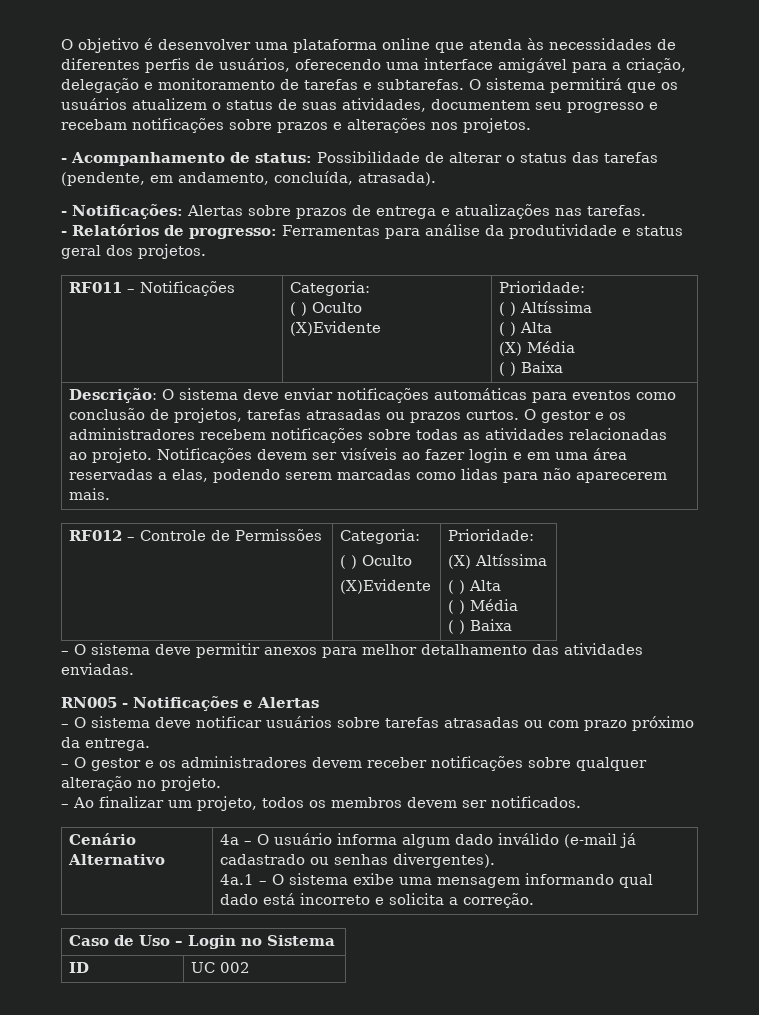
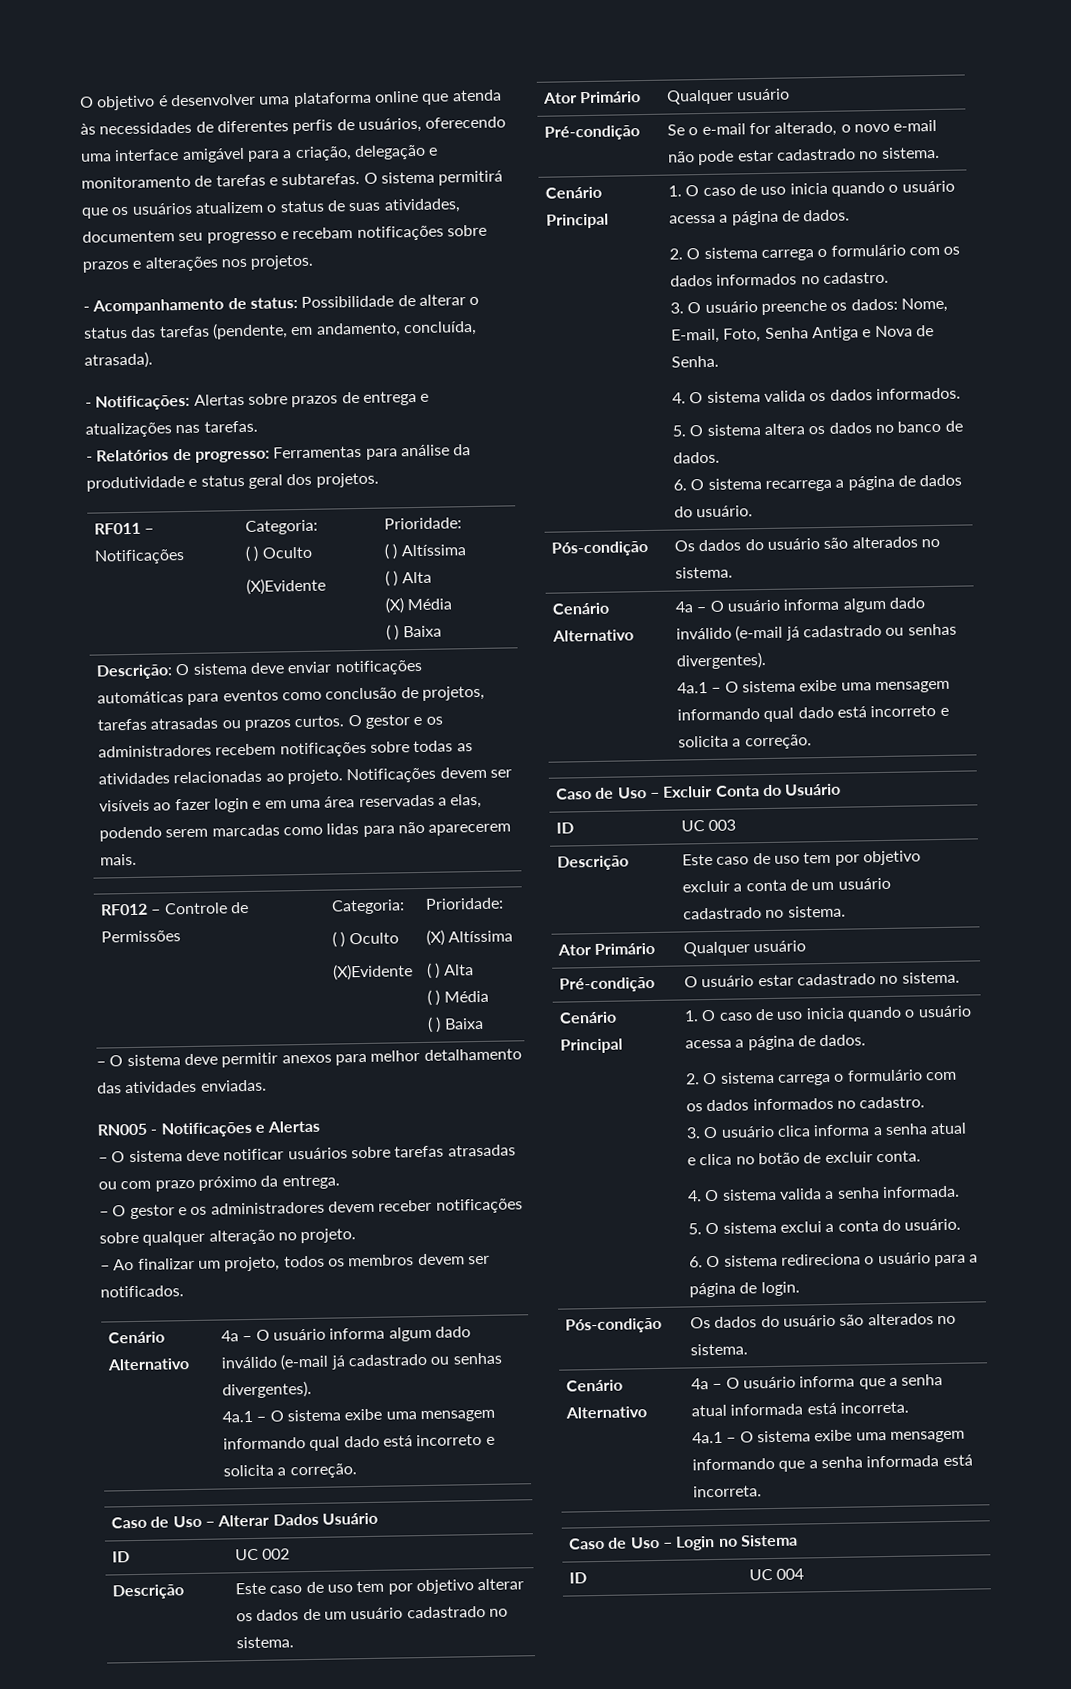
(535, 900) none -> [111,1512,378,1529] [112,1551,131,1563] [235,1548,291,1561] [112,1584,185,1600] [235,1578,525,1595] [236,1605,508,1622] [236,1636,295,1649] [543,91,642,104] [666,88,791,105] [544,125,641,141] [667,119,938,137] [668,146,940,166] [545,186,603,199] [546,213,610,229] [668,180,955,197] [669,209,851,226] [669,244,961,262] [670,271,890,287] [670,297,948,316] [671,325,934,344] [671,355,720,368] [672,387,961,404] [672,420,963,437] [673,451,721,464] [673,474,963,492] [674,505,754,518] [551,540,650,557] [674,536,940,552] [675,566,734,579] [552,602,611,615] [552,629,635,642] [675,597,925,613] [676,623,957,642] [676,651,767,670] [677,679,950,694] [677,705,949,723] [678,734,812,750] [556,783,842,800] [556,822,575,834] [681,819,737,832] [557,855,630,871] [682,850,921,866] [682,877,891,893] [683,905,846,920] [557,942,656,956] [683,940,807,957] [559,976,656,993] [684,971,960,988] [559,1011,618,1024] [560,1038,624,1054] [684,1005,972,1022] [685,1034,867,1051] [685,1069,957,1086] [686,1096,926,1112] [686,1122,968,1139] [687,1150,921,1166] [687,1185,960,1202] [688,1218,962,1235] [689,1252,979,1268] [689,1281,800,1298] [565,1317,663,1334] [690,1313,956,1329] [690,1343,749,1356] [566,1379,624,1392] [565,1406,648,1419] [691,1374,944,1390] [691,1401,910,1417] [692,1429,965,1444] [692,1454,973,1472] [693,1485,763,1498] // Caso de Uso – Alterar Dados Usuário // ID | UC 002 // Descrição | Este caso de uso tem por objetivo alterar os dados de um usuário cadastrado no sistema. // Ator Primário | Qualquer usuário // Pré-condição | Se o e-mail for alterado, o novo e-mail não pode estar cadastrado no sistema. // Cenário Principal | 1. O caso de uso inicia quando o usuário acessa a página de dados. // 2. O sistema carrega o formulário com os dados informados no cadastro. // 3. O usuário preenche os dados: Nome, E-mail, Foto, Senha Antiga e Nova de Senha. // 4. O sistema valida os dados informados. // 5. O sistema altera os dados no banco de dados. // 6. O sistema recarrega a página de dados do usuário. // Pós-condição | Os dados do usuário são alterados no sistema. // Cenário Alternativo | 4a – O usuário informa algum dado inválido (e-mail já cadastrado ou senhas divergentes). // 4a.1 – O sistema exibe uma mensagem informando qual dado está incorreto e solicita a correção. // Caso de Uso – Excluir Conta do Usuário // ID | UC 003 // Descrição | Este caso de uso tem por objetivo excluir a conta de um usuário cadastrado no sistema. // Ator Primário | Qualquer usuário // Pré-condição | O usuário estar cadastrado no sistema. // Cenário Principal | 1. O caso de uso inicia quando o usuário acessa a página de dados. // 2. O sistema carrega o formulário com os dados informados no cadastro. // 3. O usuário clica informa a senha atual e clica no botão de excluir conta. // 4. O sistema valida a senha informada. // 5. O sistema exclui a conta do usuário. // 6. O sistema redireciona o usuário para a página de login. // Pós-condição | Os dados do usuário são alterados no sistema. // Cenário Alternativo | 4a – O usuário informa que a senha atual informada está incorreta. // 4a.1 – O sistema exibe uma mensagem informando que a senha informada está incorreta.
[220,962,251,973] 002 -> [776,1568,805,1580] 004

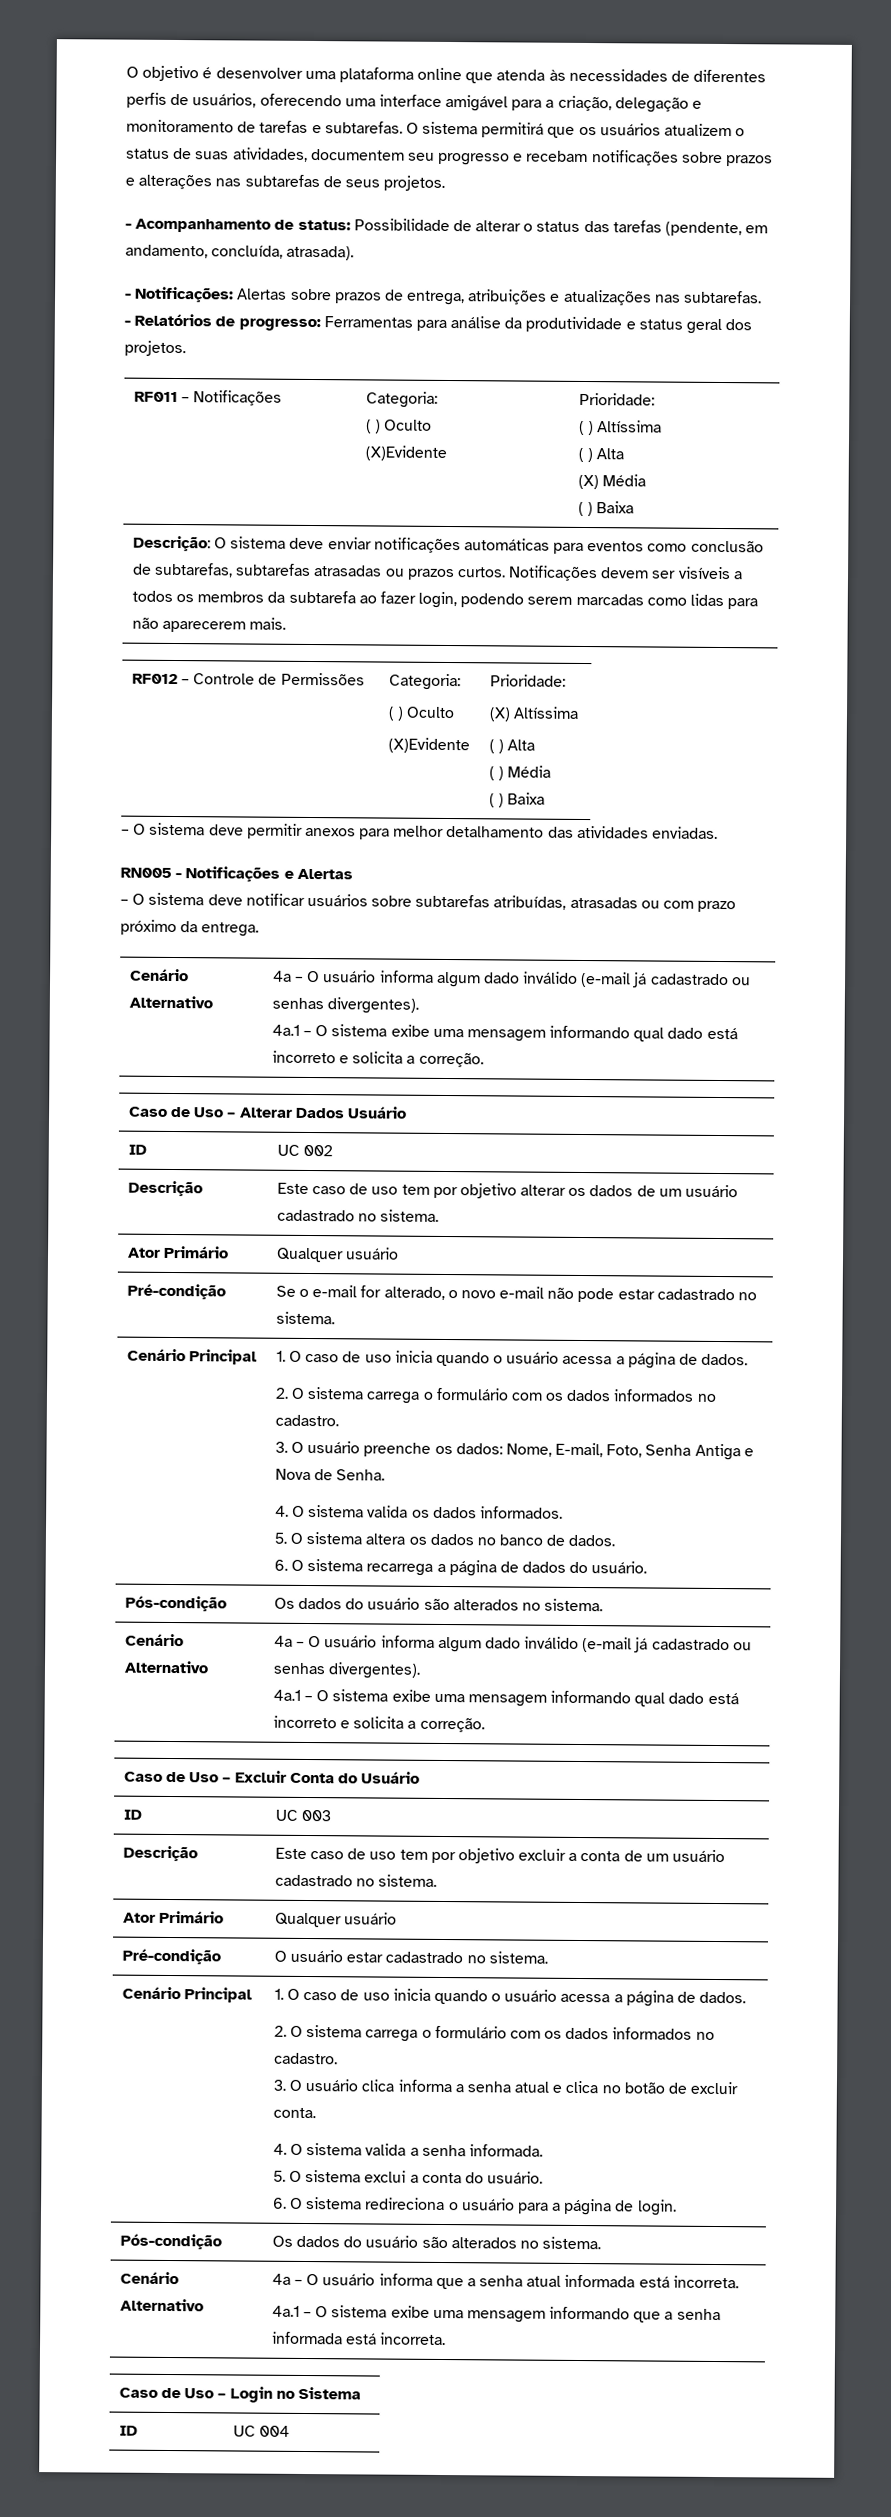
[220,258,247,268] nos -> [215,174,380,188] nas subtarefas de seus
[362,390,417,406] entrega -> [406,289,548,306] entrega, atribuições
[203,420,258,433] tarefas. -> [684,290,763,304] subtarefas.
[421,685,485,701] [97,718,148,731] projetos, tarefas -> [153,562,312,578] subtarefas, subtarefas
[347,714,443,729] [98,740,473,758] [98,766,512,785] [99,793,483,813] O gestor e os administradores recebem notificações sobre todas as atividades relacionadas ao projeto. Notificações devem ser visíveis ao fazer login e em uma área reservadas a elas, -> [508,565,743,582] [131,590,458,609] Notificações devem ser visíveis a todos os membros da subtarefa ao fazer login,
[394,1145,445,1158] tarefas -> [415,894,567,910] subtarefas atribuídas,
[99,1198,523,1220] [99,1228,357,1246] [100,1253,490,1272] [100,1285,184,1298] // – O gestor e os administradores devem receber notificações sobre qualquer alteração no projeto. // – Ao finalizar um projeto, todos os membros devem ser notificados. -> (260, 929) none

